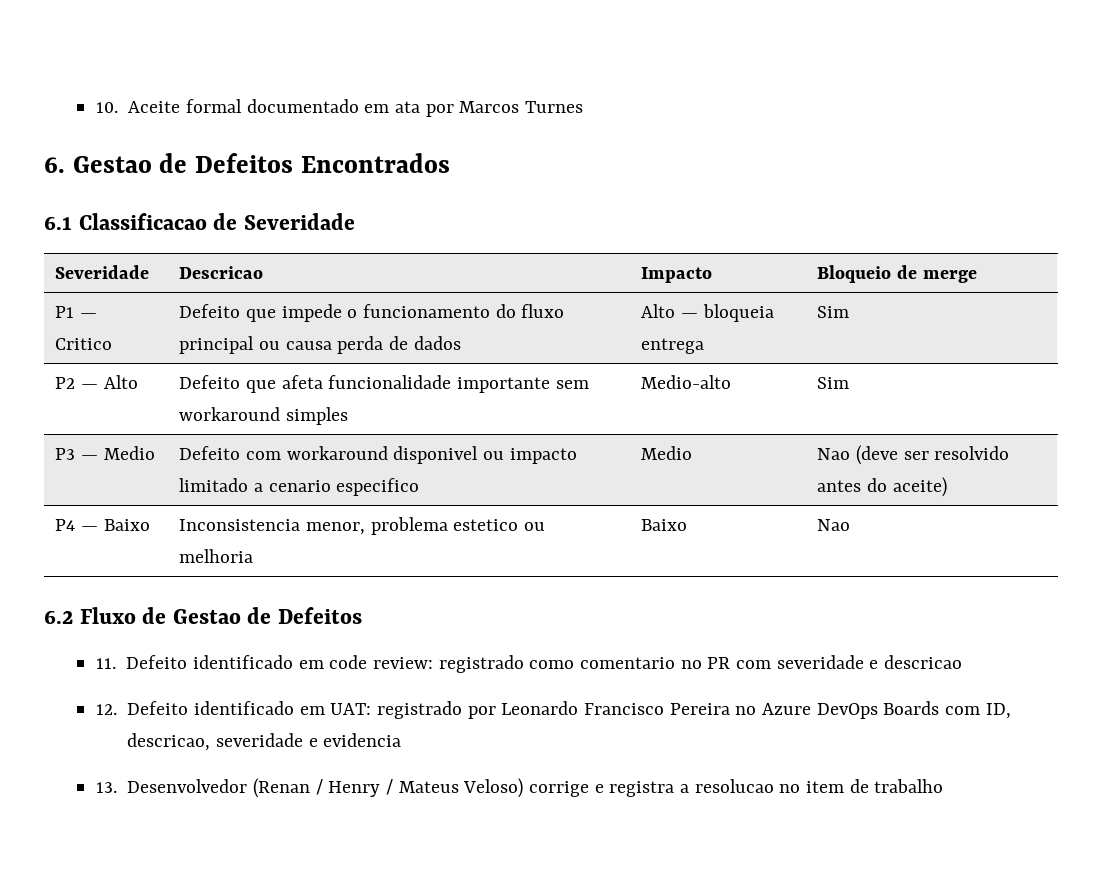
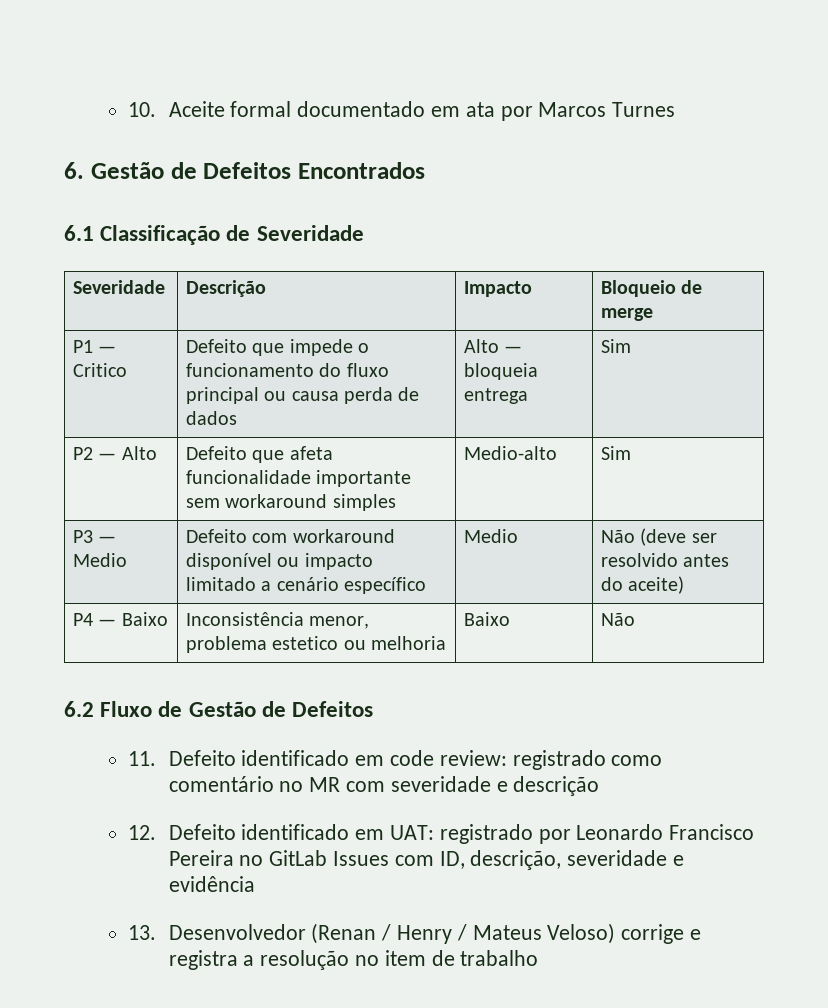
[72,156,152,173] Gestao -> [90,162,164,179] Gestão
[78,213,207,230] Classificacao -> [100,225,221,245] Classificação
[179,266,264,279] Descricao -> [186,280,267,297] Descrição
[393,446,479,464] disponivel -> [186,553,273,570] disponível
[268,478,420,496] [641,446,693,460] [817,448,851,460] cenario especifico | Medio | Nao -> [276,577,426,594] [464,529,519,543] [601,530,636,543] cenário específico | Medio | Não
[179,519,301,531] Inconsistencia -> [186,612,305,626] Inconsistência
[817,519,851,531] Nao -> [601,613,636,626] Não
[172,609,241,624] Gestao -> [188,701,256,717] Gestão
[579,657,731,669] comentario no PR -> [168,776,341,792] comentário no MR
[883,655,962,669] descricao -> [513,776,600,796] descrição
[761,701,940,719] Azure DevOps Boards -> [269,850,390,866] GitLab Issues
[127,733,402,751] descricao, severidade e evidencia -> [470,850,685,870] [168,876,255,892] descrição, severidade e evidência
[694,779,774,793] resolucao -> [260,950,350,970] resolução

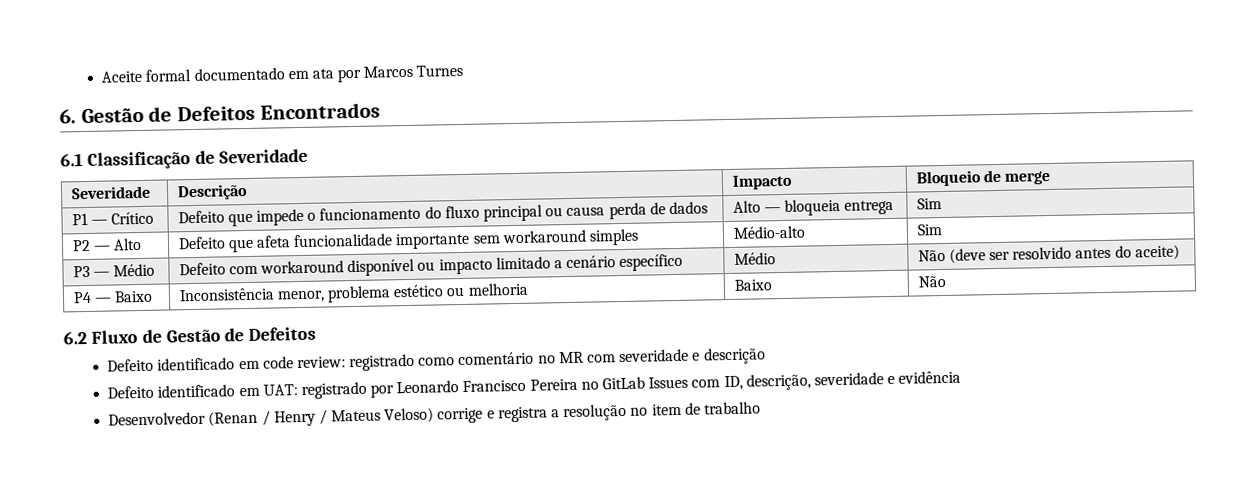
[128,102,157,117] 10. -> (101, 76) none
[73,363,128,377] Critico -> [111,211,155,225] Crítico
[464,446,558,460] Medio-alto -> [732,225,805,239] Médio-alto
[73,553,128,567] Medio -> [113,263,156,277] Médio
[464,529,519,543] Medio -> [733,252,776,265] Médio
[272,636,339,650] estetico -> [393,284,445,298] estético
[128,751,157,766] 11. -> (317, 333) none
[128,825,157,840] 12. -> (766, 356) none
[128,925,157,940] 13. -> (962, 377) none

